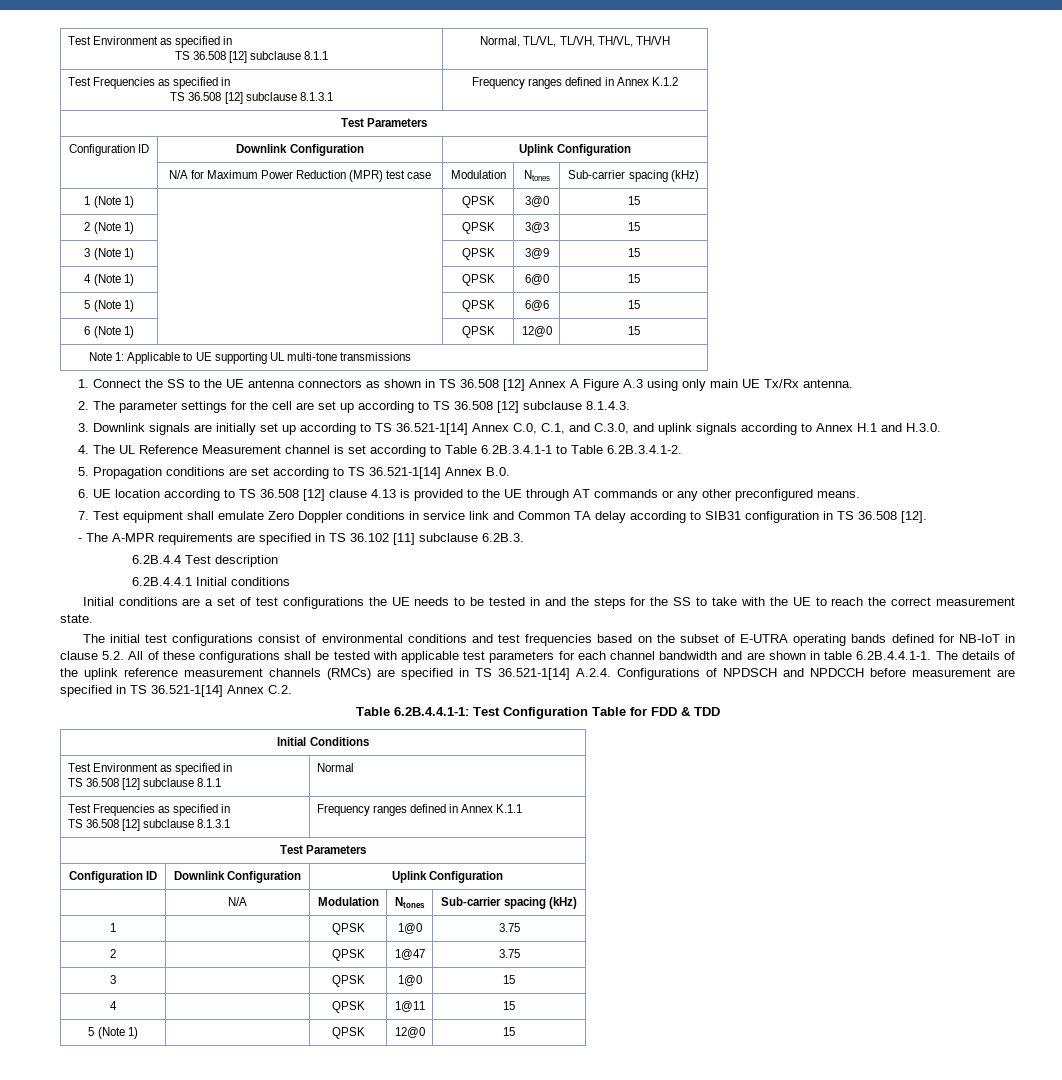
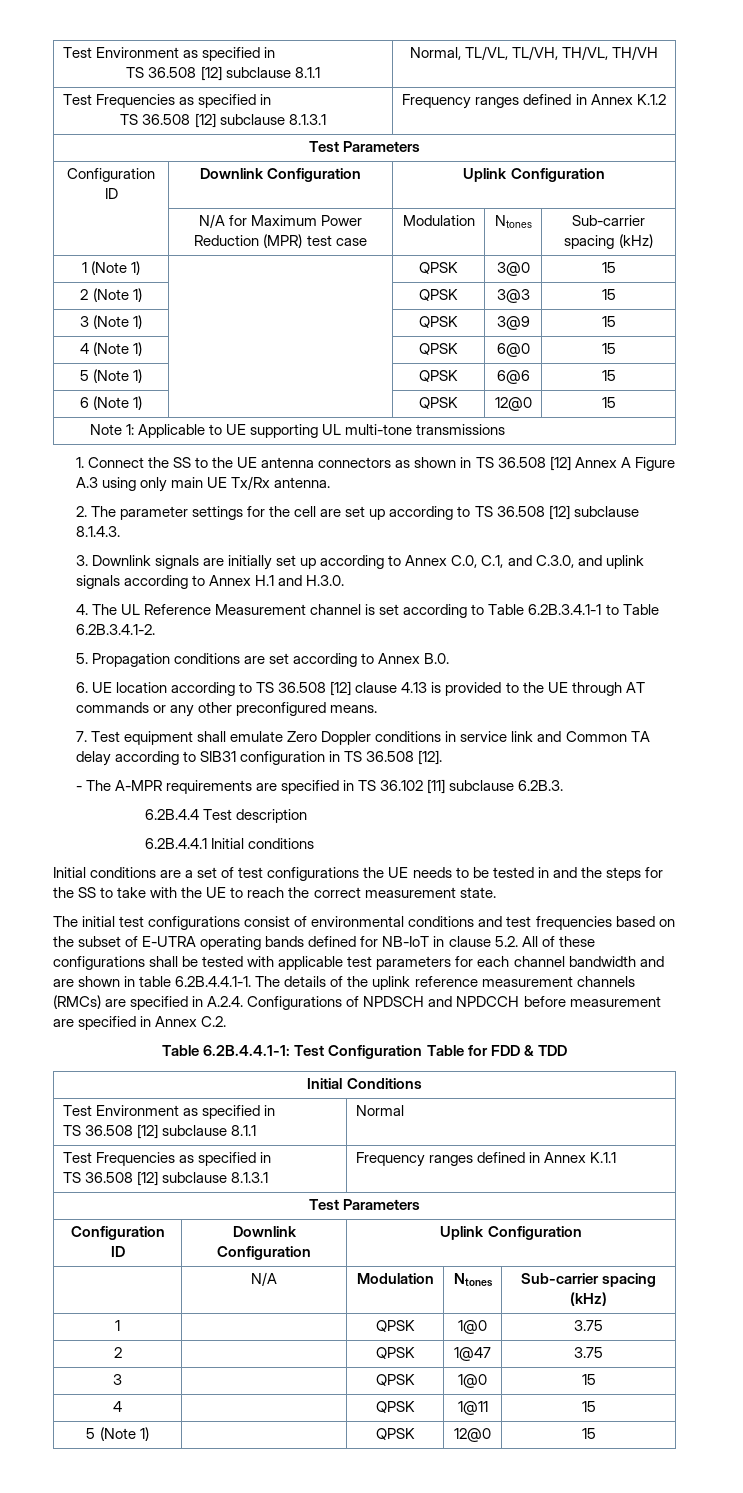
[374,423,468,435] TS 36.521-1[14] -> (402, 560) none
[347,467,441,479] TS 36.521-1[14] -> (375, 658) none
[475,668,570,680] TS 36.521-1[14] -> (204, 1001) none
[130,685,223,697] TS 36.521-1[14] -> (152, 1021) none

